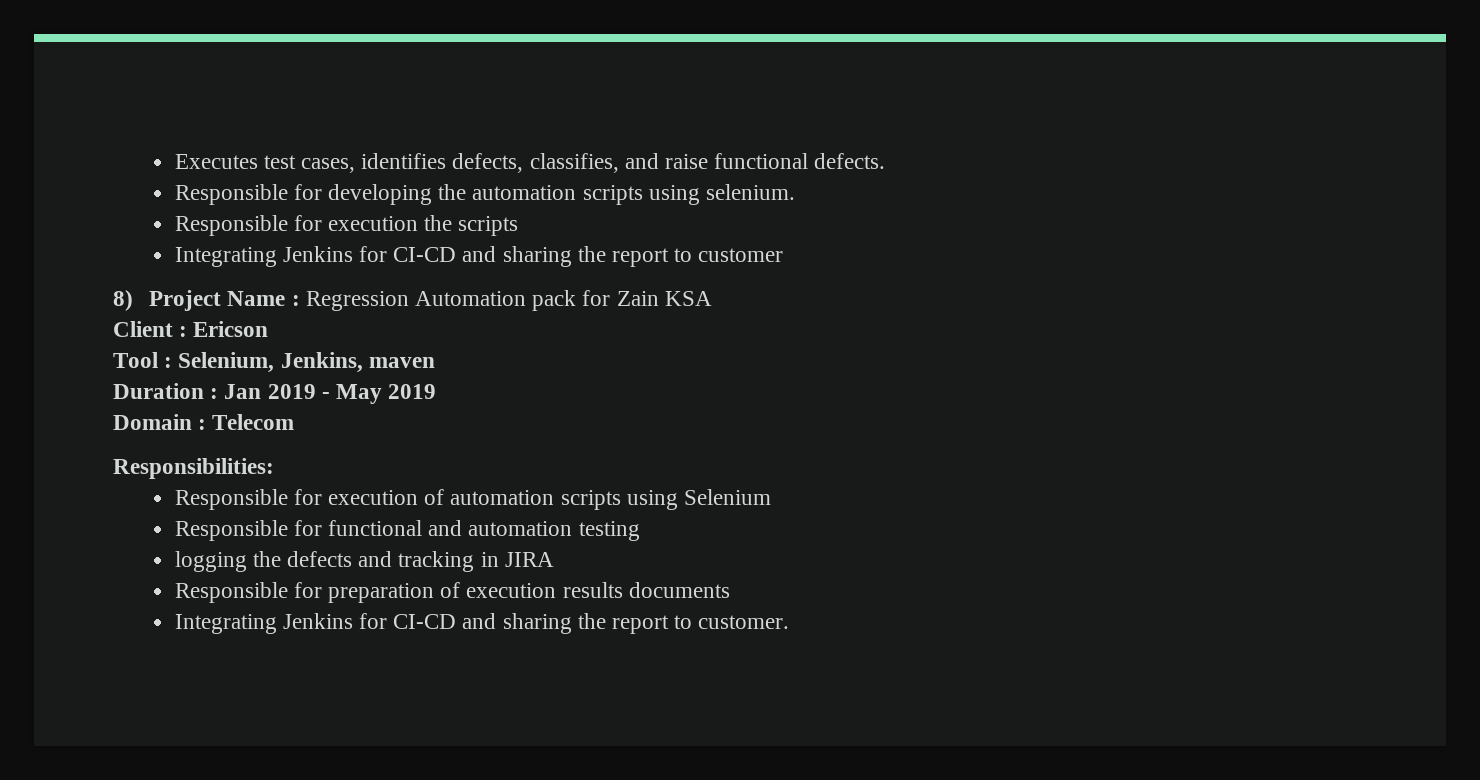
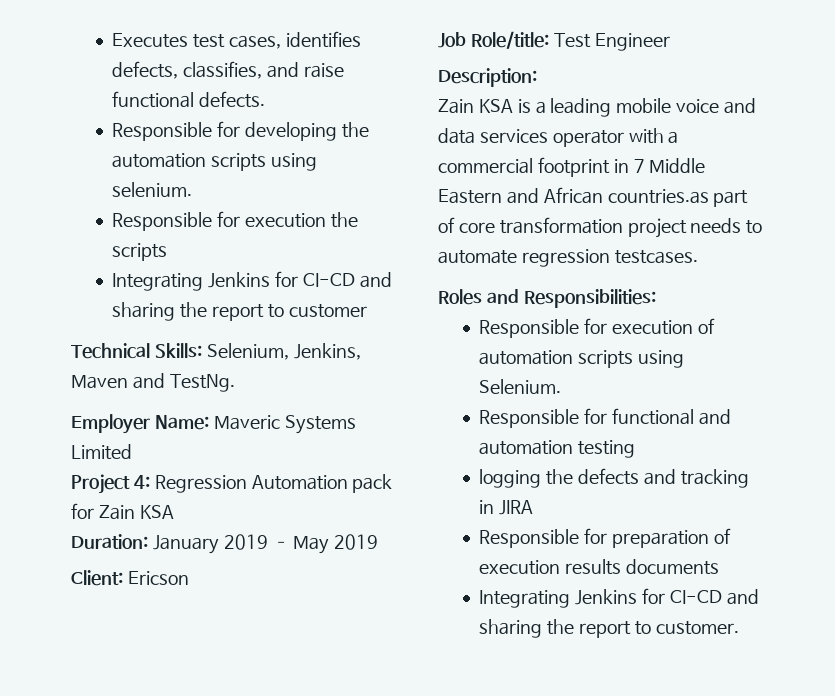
[113,290,300,311] 8) Project Name : -> [71,343,361,360] [71,373,235,392] [71,414,356,434] [71,444,132,460] [71,474,150,494] Technical Skills: Selenium, Jenkins, Maven and TestNg. // Employer Name: Maveric Systems Limited // Project 4:
[113,321,269,337] [113,352,435,373] [113,383,437,404] [113,414,295,430] Client : Ericson // Tool : Selenium, Jenkins, maven // Duration : Jan 2019 - May 2019 // Domain : Telecom // -> [71,534,379,554] [71,570,189,586] [438,31,670,51] [438,68,537,87] [438,98,757,117] [438,128,679,147] [438,157,706,177] [438,187,749,207] [438,217,763,238] [438,249,698,267] [438,289,519,305] Duration: January 2019 – May 2019 // Client: Ericson // Job Role/title: Test Engineer // Description: // Zain KSA is a leading mobile voice and data services operator with a commercial footprint in 7 Middle Eastern and African countries.as part of core transformation project needs to automate regression testcases. // Roles and
[683,489,771,505] Selenium -> [479,379,562,394] Selenium.

